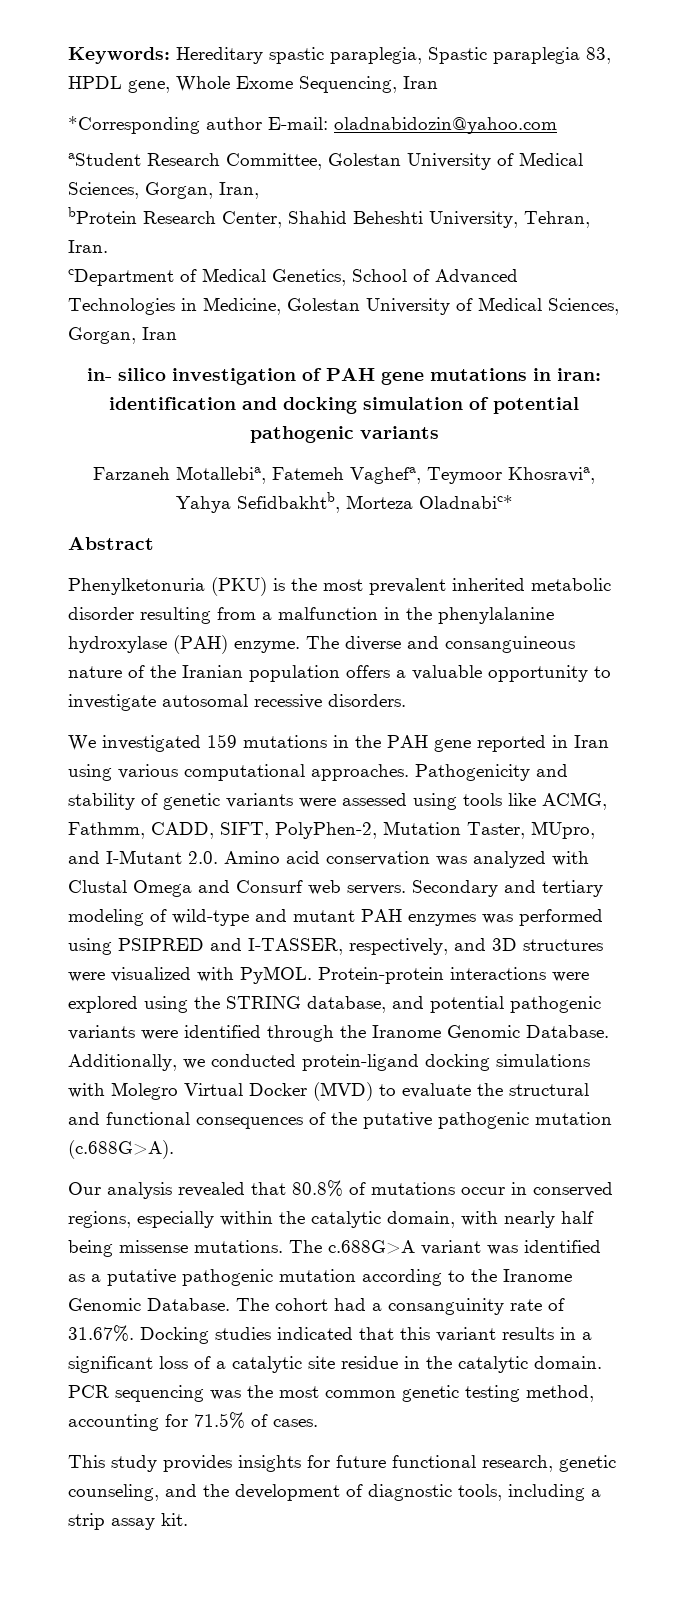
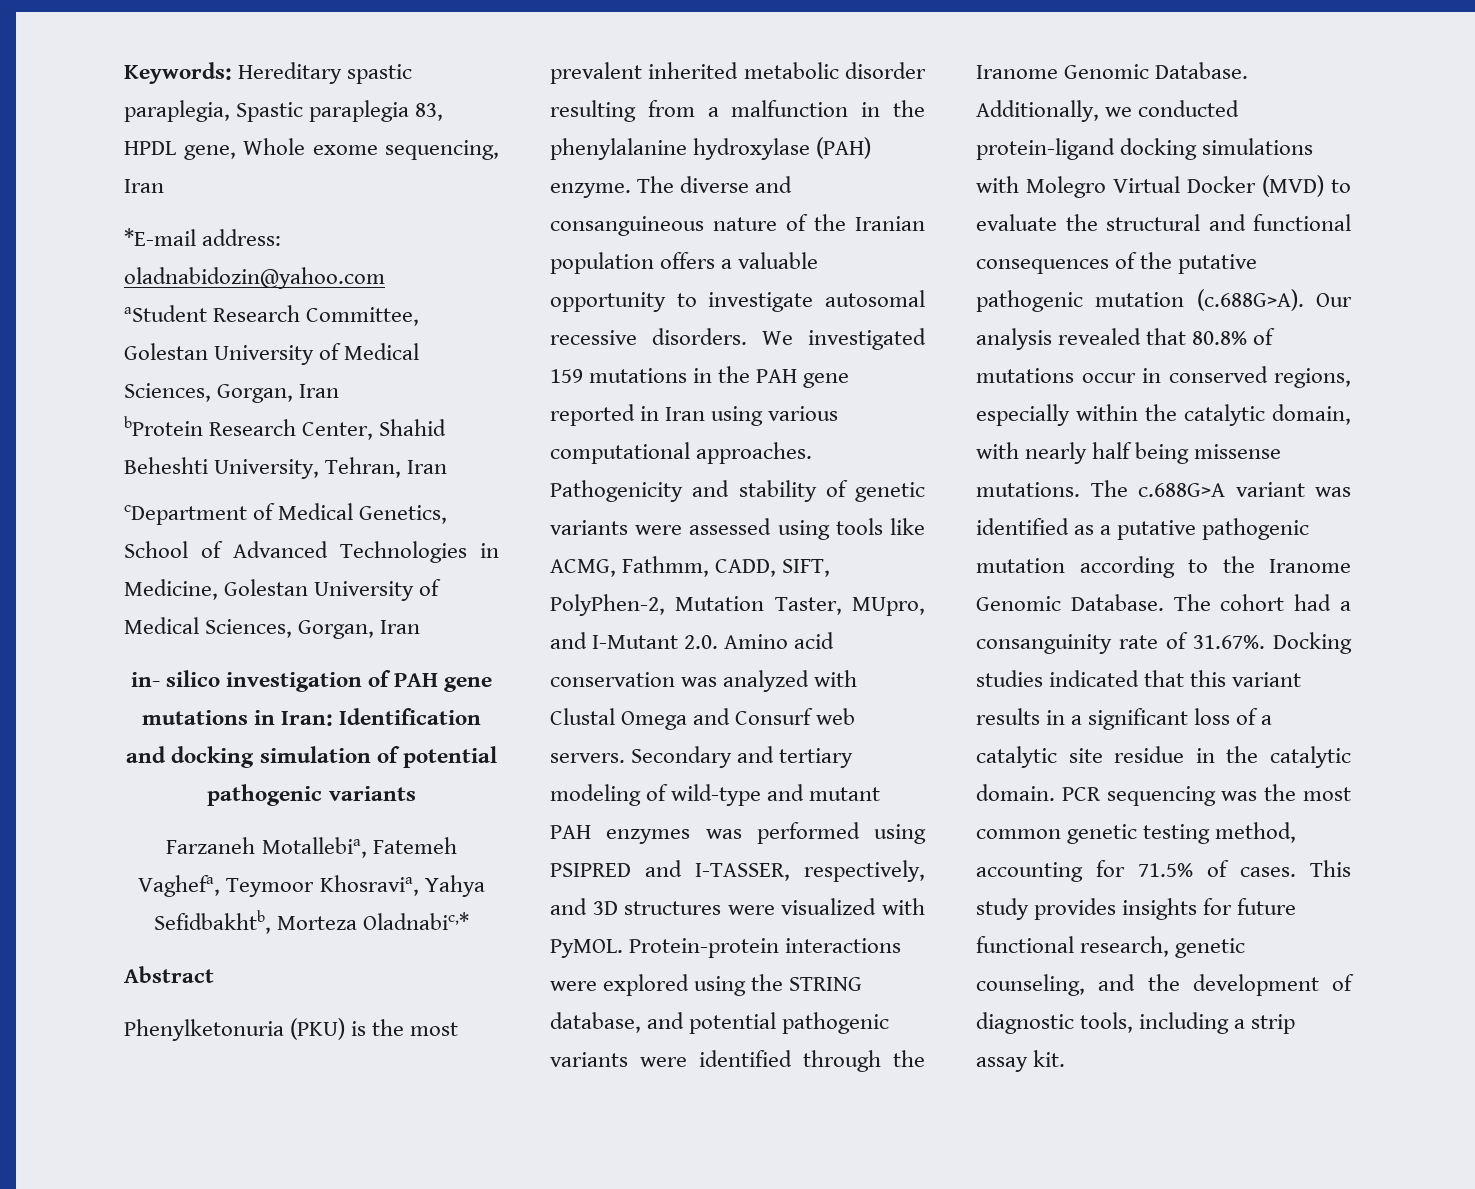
[236,76,438,93] [68,116,328,134] Exome Sequencing, Iran // *Corresponding author E-mail: -> [312,140,499,160] [124,179,164,193] [124,228,282,246] exome sequencing, Iran // *E-mail address:
[219,182,259,199] Iran, -> [299,384,340,398] Iran
[68,240,108,253] Iran. -> [407,460,448,474] Iran
[557,368,601,381] [109,397,236,410] iran: identification -> [281,708,482,726] Iran: Identification
[418,495,513,509] Oladnabic* -> [363,912,470,930] Oladnabic,*
(406, 700) // -> (747, 336) none
(174, 1149) // -> (1304, 300) none
(318, 1423) // -> (1296, 872) none

